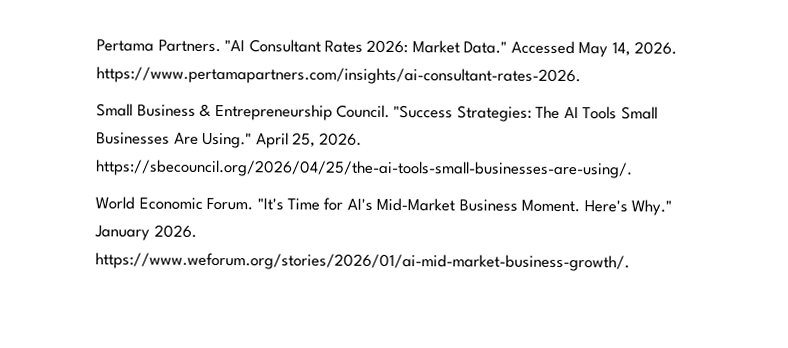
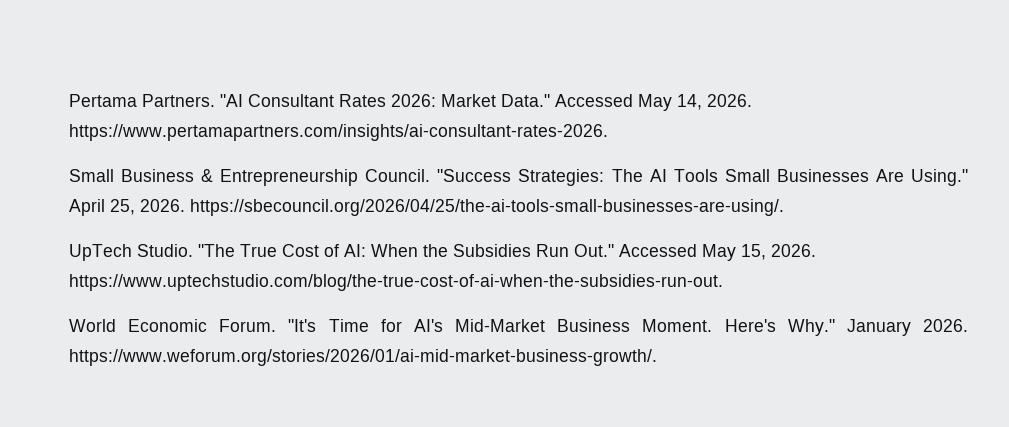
(634, 169) none -> [68,244,816,261] [68,274,723,291] // UpTech Studio. "The True Cost of AI: When the Subsidies Run Out." Accessed May 15, 2026. https://www.uptechstudio.com/blog/the-true-cost-of-ai-when-the-subsidies-run-out.

